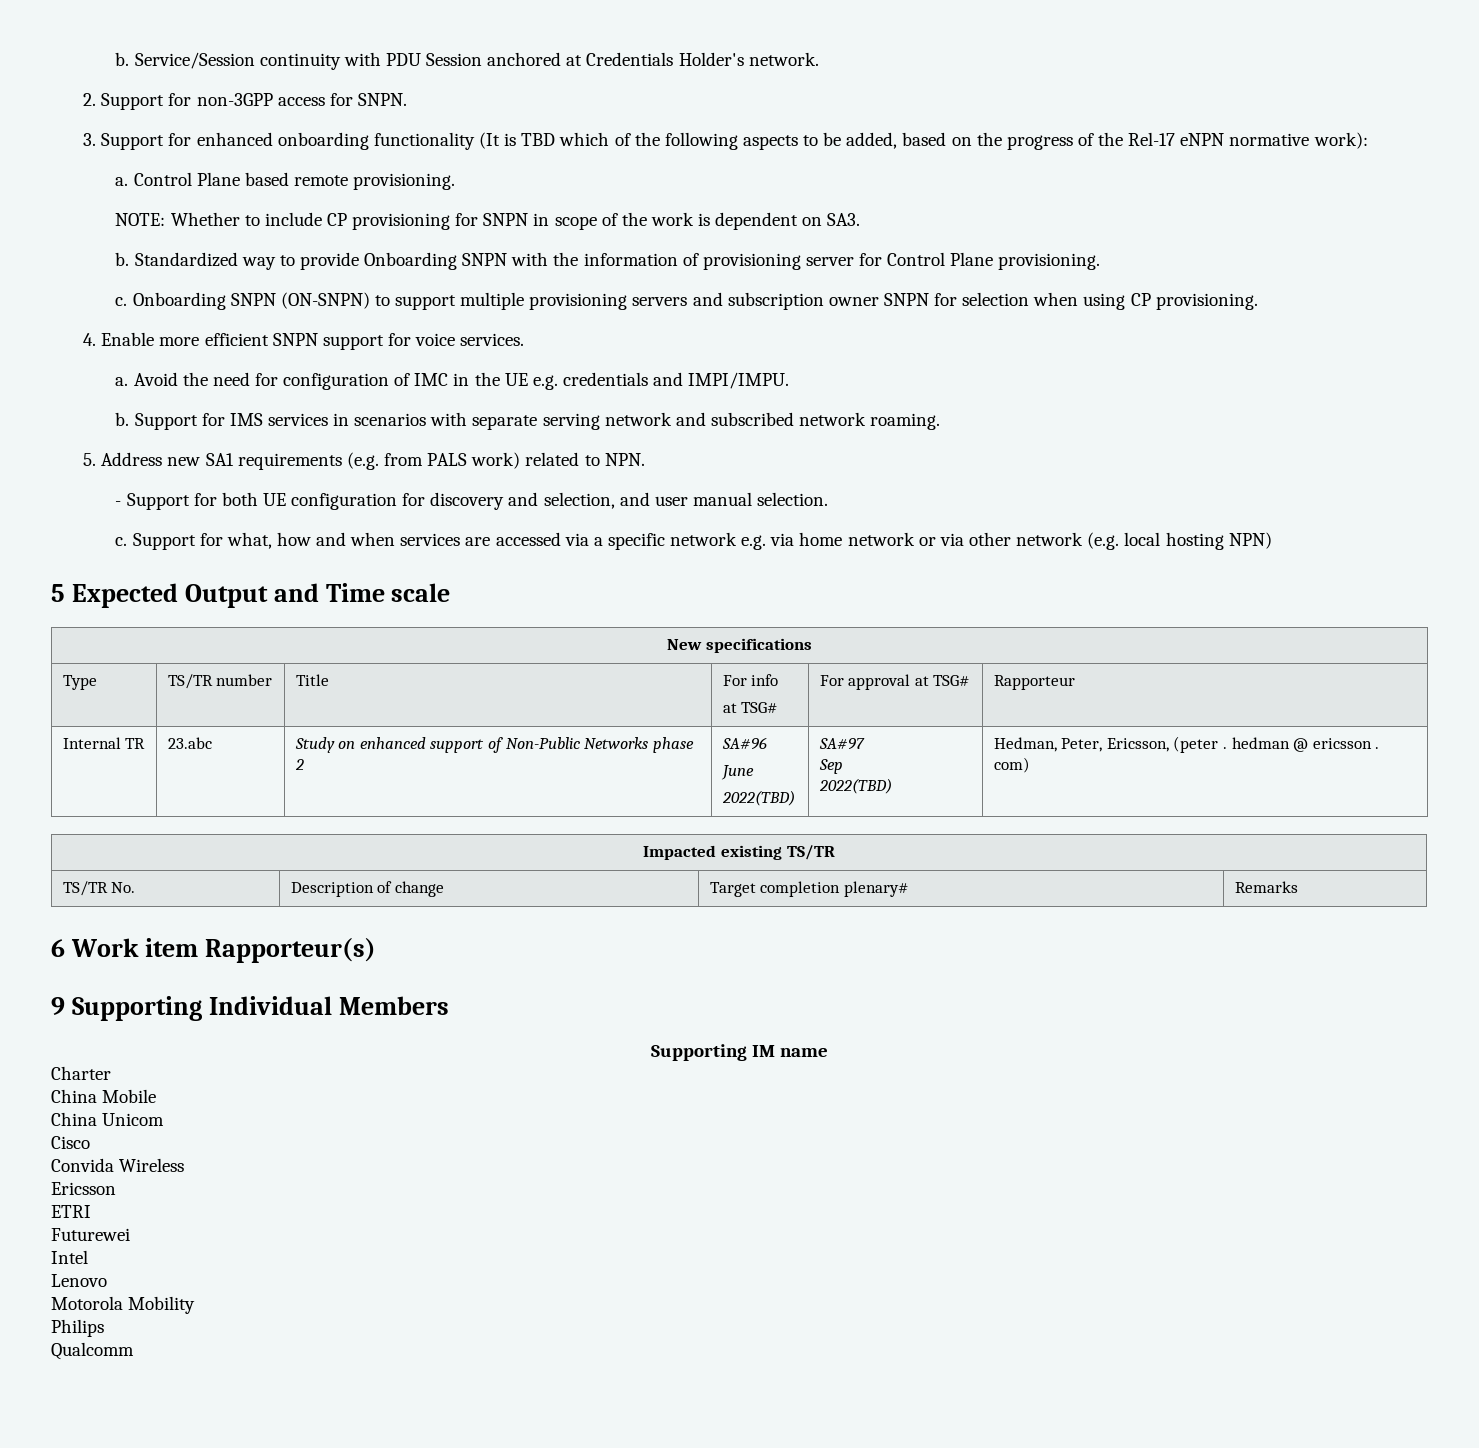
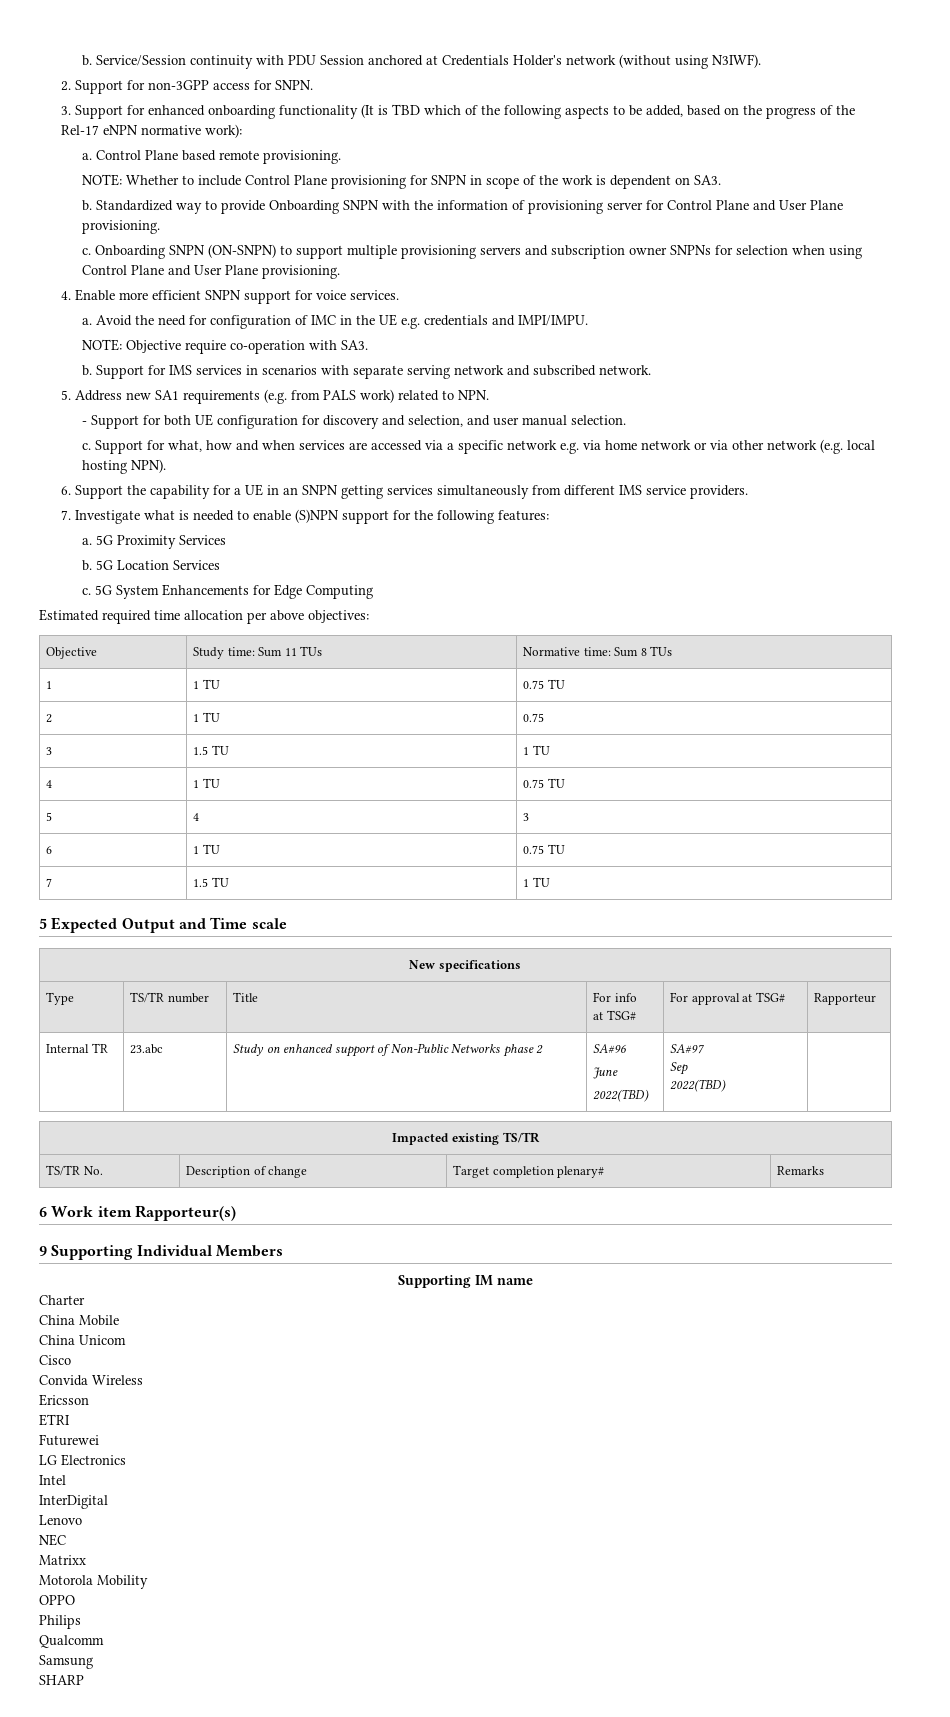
[748,52,819,66] network. -> [566,54,762,69] network (without using N3IWF).
[326,213,347,226] CP -> [245,175,328,185] Control Plane
(994, 259) none -> [753,200,844,211] and User Plane
[883,293,929,306] SNPN -> [670,245,712,255] SNPNs
[1130,293,1151,306] CP -> [82,265,259,276] Control Plane and User Plane
(790, 380) none -> [82,339,369,354] // NOTE: Objective require co-operation with SA3.
[799,412,941,430] network roaming. -> [599,365,652,375] network.
[1228,532,1272,549] NPN) -> [131,459,167,473] [60,484,748,499] [60,509,549,524] [82,535,227,549] [82,560,221,571] [82,584,374,599] [39,609,369,624] [46,647,98,659] [193,646,323,659] [523,646,673,657] [46,681,53,689] [193,679,220,689] [523,679,565,689] [46,714,53,723] [193,712,220,722] [523,713,545,722] [46,747,53,755] [193,745,229,755] [523,745,550,755] [46,780,53,788] [193,778,220,788] [523,778,565,788] [46,812,53,821] [193,813,200,821] [523,813,530,821] [46,846,53,854] [193,844,220,854] [523,844,565,854] [46,878,53,887] [193,877,229,887] [523,877,550,887] NPN). // 6. Support the capability for a UE in an SNPN getting services simultaneously from different IMS service providers. // 7. Investigate what is needed to enable (S)NPN support for the following features: // a. 5G Proximity Services // b. 5G Location Services // c. 5G System Enhancements for Edge Computing // Estimated required time allocation per above objectives: // Objective | Study time: Sum 11 TUs | Normative time: Sum 8 TUs // 1 | 1 TU | 0.75 TU // 2 | 1 TU | 0.75 // 3 | 1.5 TU | 1 TU // 4 | 1 TU | 0.75 TU // 5 | 4 | 3 // 6 | 1 TU | 0.75 TU // 7 | 1.5 TU | 1 TU
[993,736,1380,753] [993,757,1030,773] Hedman, Peter, Ericsson, (peter . hedman @ ericsson . com) -> (727, 1085) none
(130, 1234) none -> [39,1454,126,1466] // LG Electronics
(88, 1257) none -> [39,1495,108,1509] // InterDigital
(107, 1280) none -> [39,1534,66,1546] [39,1555,86,1565] // NEC // Matrixx
(196, 1305) none -> [39,1595,75,1605] // OPPO
(134, 1351) none -> [39,1655,93,1669] [39,1675,84,1685] // Samsung // SHARP

